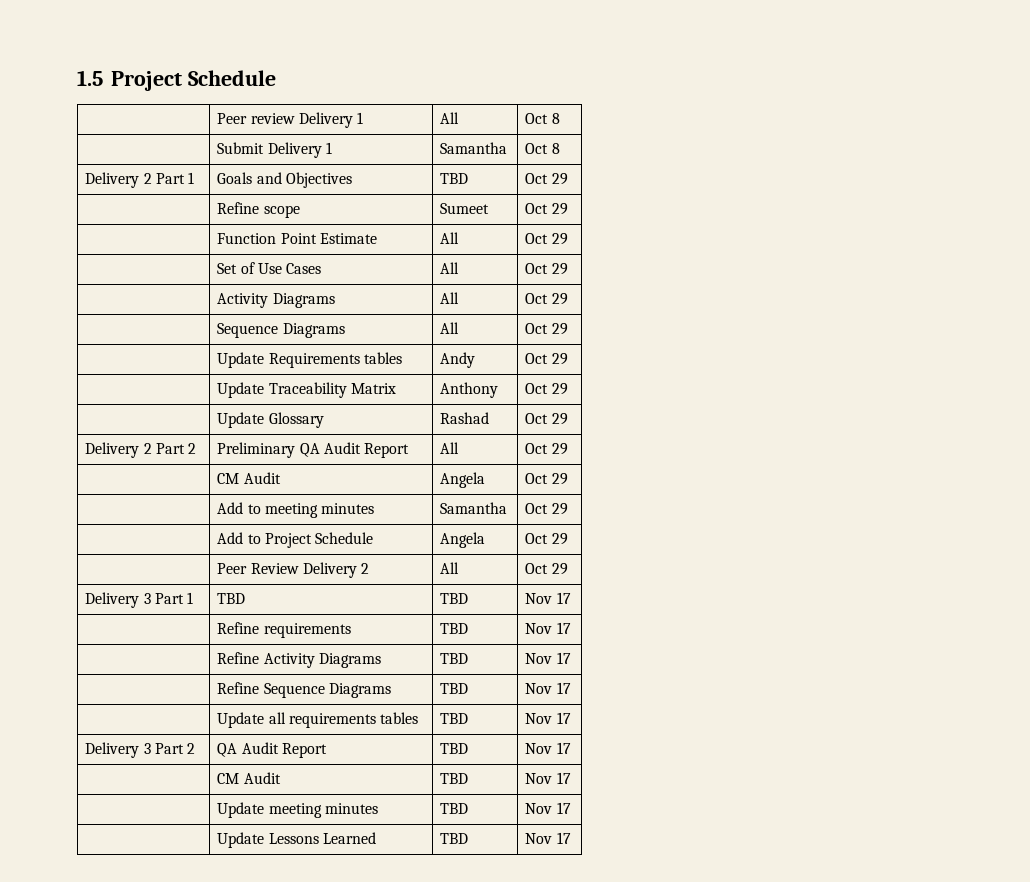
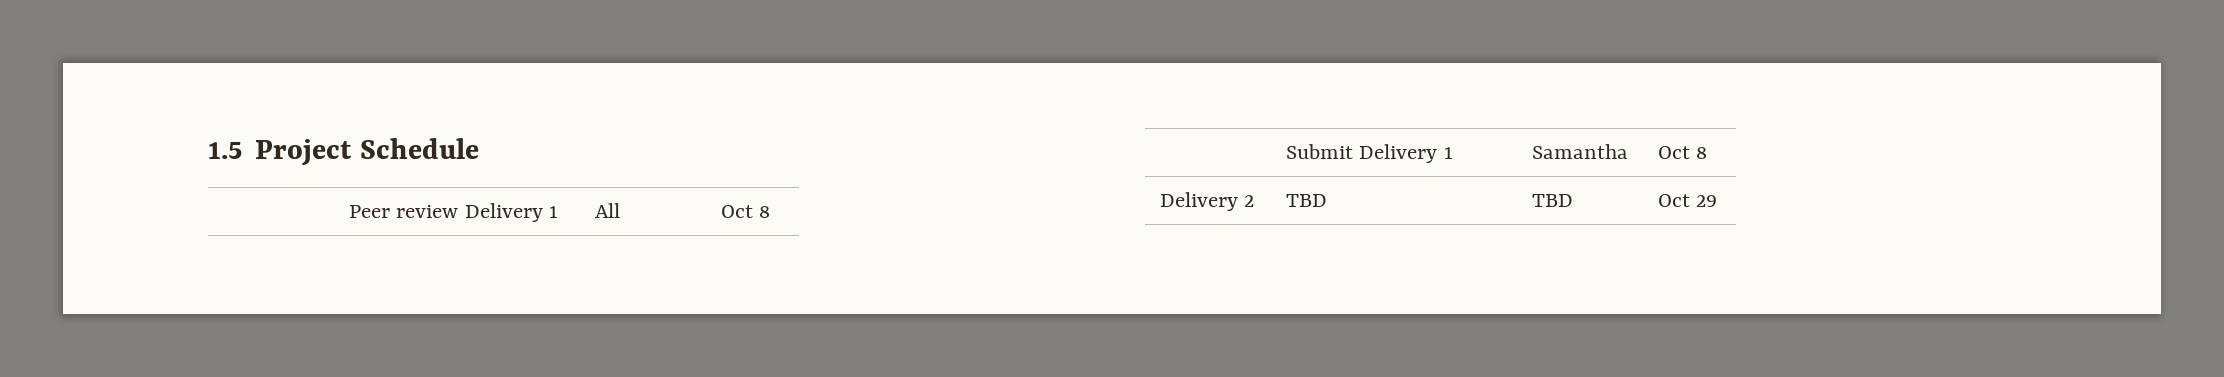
[156,172,195,184] [217,172,353,188] [440,173,469,184] [525,173,568,185] [217,202,300,218] [440,203,490,214] [525,203,568,215] [217,233,378,244] [440,232,460,244] [525,233,568,245] [217,262,322,274] [440,262,460,274] [525,263,568,275] [217,293,335,308] [440,292,460,304] [525,293,568,305] [217,323,345,338] [440,322,460,334] [525,323,568,335] [217,352,403,368] [440,352,476,368] [525,353,568,365] [217,382,397,398] [440,382,499,398] [525,383,568,395] [217,412,324,428] [440,412,490,424] [525,413,568,425] [85,442,197,458] [217,442,410,458] [440,442,460,454] [525,443,568,455] [217,472,281,484] [440,472,486,488] [525,473,568,485] [217,502,375,518] [440,502,508,514] [525,503,568,515] [217,532,374,548] [440,532,486,548] [525,533,568,545] [217,562,370,578] [440,562,460,574] [525,563,568,575] [85,592,194,608] [217,593,246,604] [440,593,469,604] [525,592,571,604] [217,622,351,638] [440,623,469,634] [525,622,571,634] [217,652,382,668] [440,653,469,664] [525,652,571,664] [217,682,392,698] [440,683,469,694] [525,682,571,694] [217,712,419,728] [440,713,469,724] [525,712,571,724] [85,742,196,758] [217,742,328,758] [440,743,469,754] [525,742,571,754] [217,772,281,784] [440,773,469,784] [525,772,571,784] [217,802,379,818] [440,803,469,814] [525,802,571,814] [217,832,377,848] [440,833,469,844] [525,832,571,844] Part 1 | Goals and Objectives | TBD | Oct 29 // | Refine scope | Sumeet | Oct 29 // | Function Point Estimate | All | Oct 29 // | Set of Use Cases | All | Oct 29 // | Activity Diagrams | All | Oct 29 // | Sequence Diagrams | All | Oct 29 // | Update Requirements tables | Andy | Oct 29 // | Update Traceability Matrix | Anthony | Oct 29 // | Update Glossary | Rashad | Oct 29 // Delivery 2 Part 2 | Preliminary QA Audit Report | All | Oct 29 // | CM Audit | Angela | Oct 29 // | Add to meeting minutes | Samantha | Oct 29 // | Add to Project Schedule | Angela | Oct 29 // | Peer Review Delivery 2 | All | Oct 29 // Delivery 3 Part 1 | TBD | TBD | Nov 17 // | Refine requirements | TBD | Nov 17 // | Refine Activity Diagrams | TBD | Nov 17 // | Refine Sequence Diagrams | TBD | Nov 17 // | Update all requirements tables | TBD | Nov 17 // Delivery 3 Part 2 | QA Audit Report | TBD | Nov 17 // | CM Audit | TBD | Nov 17 // | Update meeting minutes | TBD | Nov 17 // | Update Lessons Learned | TBD | Nov 17 -> [1285,194,1327,207] [1531,194,1573,207] [1657,194,1718,207] | TBD | TBD | Oct 29

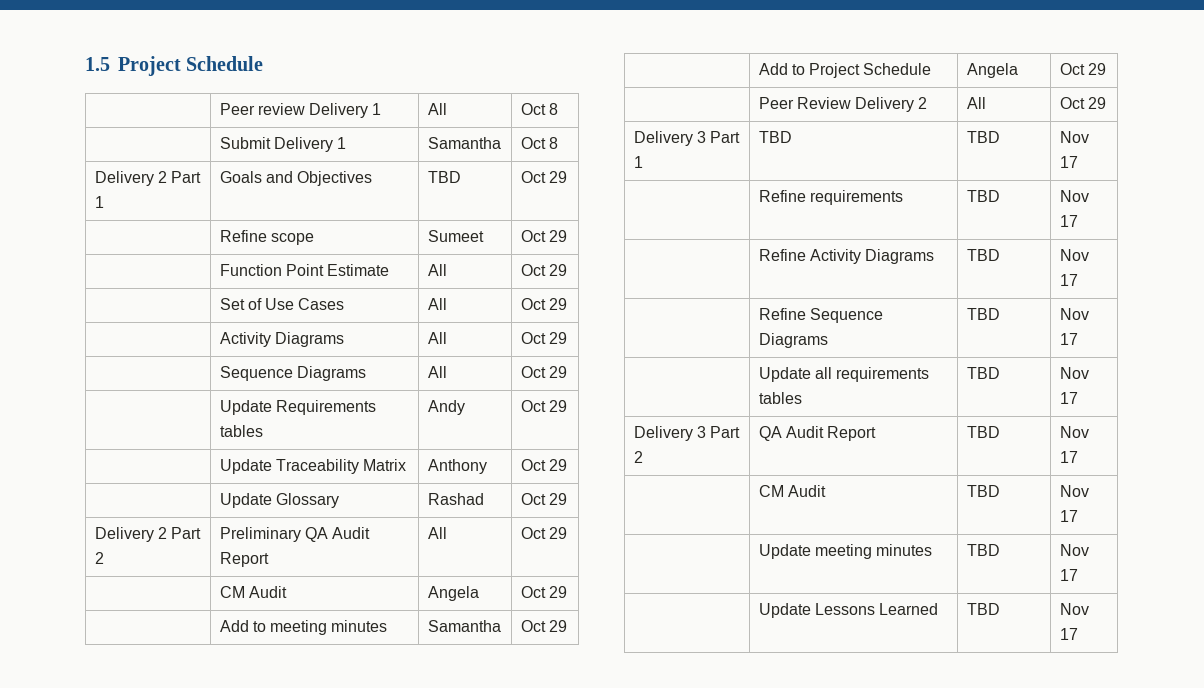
[1285,194,1327,207] [1531,194,1573,207] [1657,194,1718,207] | TBD | TBD | Oct 29 -> [171,171,202,183] [94,196,104,208] [219,171,373,186] [427,171,461,183] [520,171,567,183] [219,230,314,245] [427,230,484,242] [520,230,567,242] [219,264,390,276] [427,264,447,276] [520,264,567,276] [219,298,345,310] [427,298,447,310] [520,298,567,310] [219,332,344,347] [427,332,447,344] [520,332,567,344] [219,366,366,381] [427,366,447,378] [520,366,567,378] [219,400,376,415] [219,425,263,437] [427,400,465,415] [520,400,567,412] [219,459,407,474] [427,459,487,474] [520,459,567,471] [219,493,339,508] [427,493,484,505] [520,493,567,505] [94,527,202,542] [94,552,104,564] [219,527,371,542] [219,552,269,567] [427,527,447,539] [520,527,567,539] [219,586,287,598] [427,586,479,601] [520,586,567,598] [219,620,388,635] [427,620,501,632] [520,620,567,632] [758,63,932,78] [966,63,1018,78] [1059,63,1106,75] [758,97,928,112] [966,97,986,109] [1059,97,1106,109] [633,131,741,146] [633,156,643,168] [758,131,792,143] [966,131,1000,143] [1059,131,1089,143] [1059,156,1078,168] [758,190,903,205] [966,190,1000,202] [1059,190,1089,202] [1059,215,1078,227] [758,249,935,264] [966,249,1000,261] [1059,249,1089,261] [1059,274,1078,286] [758,308,883,323] [758,333,828,348] [966,308,1000,320] [1059,308,1089,320] [1059,333,1078,345] [758,367,930,382] [758,392,802,404] [966,367,1000,379] [1059,367,1089,379] [1059,392,1078,404] [633,426,741,441] [633,451,643,463] [758,426,877,441] [966,426,1000,438] [1059,426,1089,438] [1059,451,1078,463] [758,485,826,497] [966,485,1000,497] [1059,485,1089,497] [1059,510,1078,522] [758,544,933,559] [966,544,1000,556] [1059,544,1089,556] [1059,569,1078,581] [758,603,939,618] [966,603,1000,615] [1059,603,1089,615] [1059,628,1078,640] Part 1 | Goals and Objectives | TBD | Oct 29 // | Refine scope | Sumeet | Oct 29 // | Function Point Estimate | All | Oct 29 // | Set of Use Cases | All | Oct 29 // | Activity Diagrams | All | Oct 29 // | Sequence Diagrams | All | Oct 29 // | Update Requirements tables | Andy | Oct 29 // | Update Traceability Matrix | Anthony | Oct 29 // | Update Glossary | Rashad | Oct 29 // Delivery 2 Part 2 | Preliminary QA Audit Report | All | Oct 29 // | CM Audit | Angela | Oct 29 // | Add to meeting minutes | Samantha | Oct 29 // | Add to Project Schedule | Angela | Oct 29 // | Peer Review Delivery 2 | All | Oct 29 // Delivery 3 Part 1 | TBD | TBD | Nov 17 // | Refine requirements | TBD | Nov 17 // | Refine Activity Diagrams | TBD | Nov 17 // | Refine Sequence Diagrams | TBD | Nov 17 // | Update all requirements tables | TBD | Nov 17 // Delivery 3 Part 2 | QA Audit Report | TBD | Nov 17 // | CM Audit | TBD | Nov 17 // | Update meeting minutes | TBD | Nov 17 // | Update Lessons Learned | TBD | Nov 17

